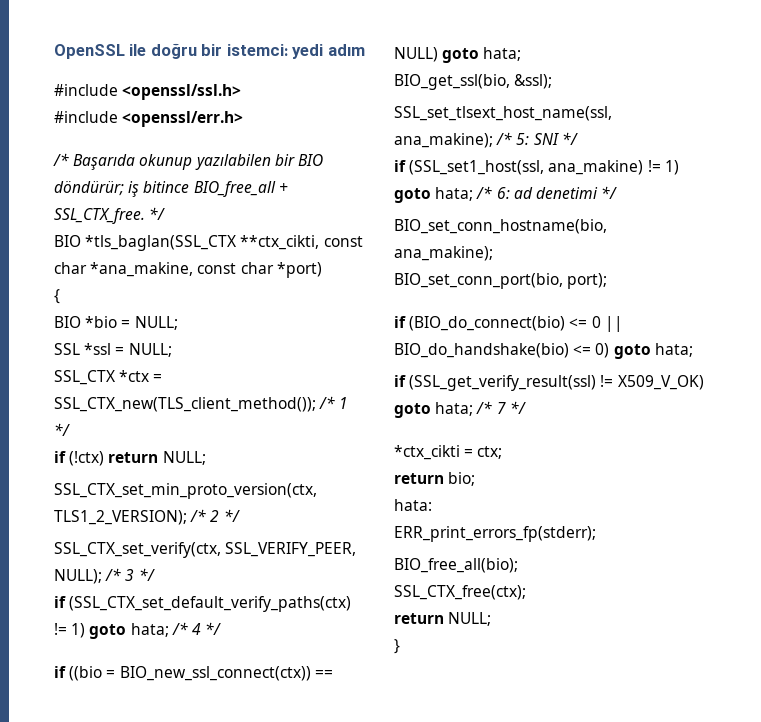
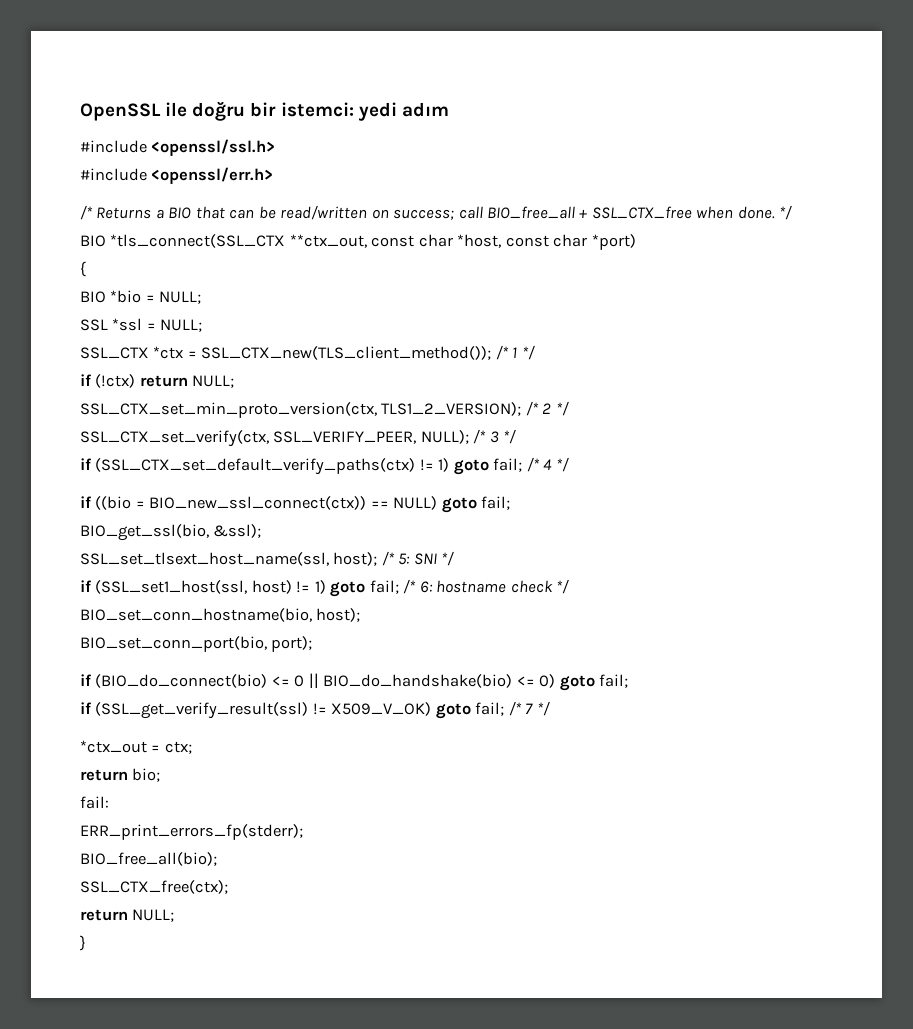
[73,154,323,170] [54,181,288,197] [54,208,145,224] Başarıda okunup yazılabilen bir BIO döndürür; iş bitince BIO_free_all + SSL_CTX_free. -> [96,205,775,220] Returns a BIO that can be read/written on success; call BIO_free_all + SSL_CTX_free when done.
[85,235,363,251] [54,262,194,277] *tls_baglan(SSL_CTX **ctx_cikti, const char *ana_makine, -> [110,234,502,248] *tls_connect(SSL_CTX **ctx_out, const char *host,
[130,623,169,637] hata; -> [493,458,523,472] fail;
[483,47,522,61] hata; -> [481,496,511,510] fail;
[394,133,493,148] ana_makine); -> [333,552,378,566] host);
[548,160,679,175] [394,187,474,203] ana_makine) != 1) goto hata; -> [251,580,399,597] host) != 1) goto fail;
[513,187,598,199] ad denetimi -> [436,580,553,593] hostname check
[394,246,493,261] ana_makine); -> [316,608,361,622] host);
[654,343,693,357] hata; -> [599,674,629,688] fail;
[435,402,474,416] hata; -> [475,702,505,716] fail;
[394,445,460,460] *ctx_cikti -> [80,740,147,753] *ctx_out
[394,499,432,511] hata: -> [80,796,109,809] fail:

